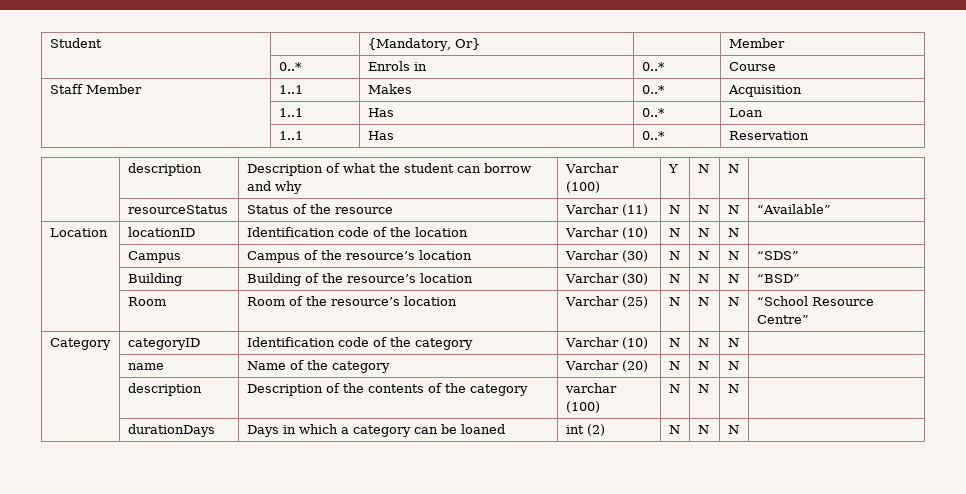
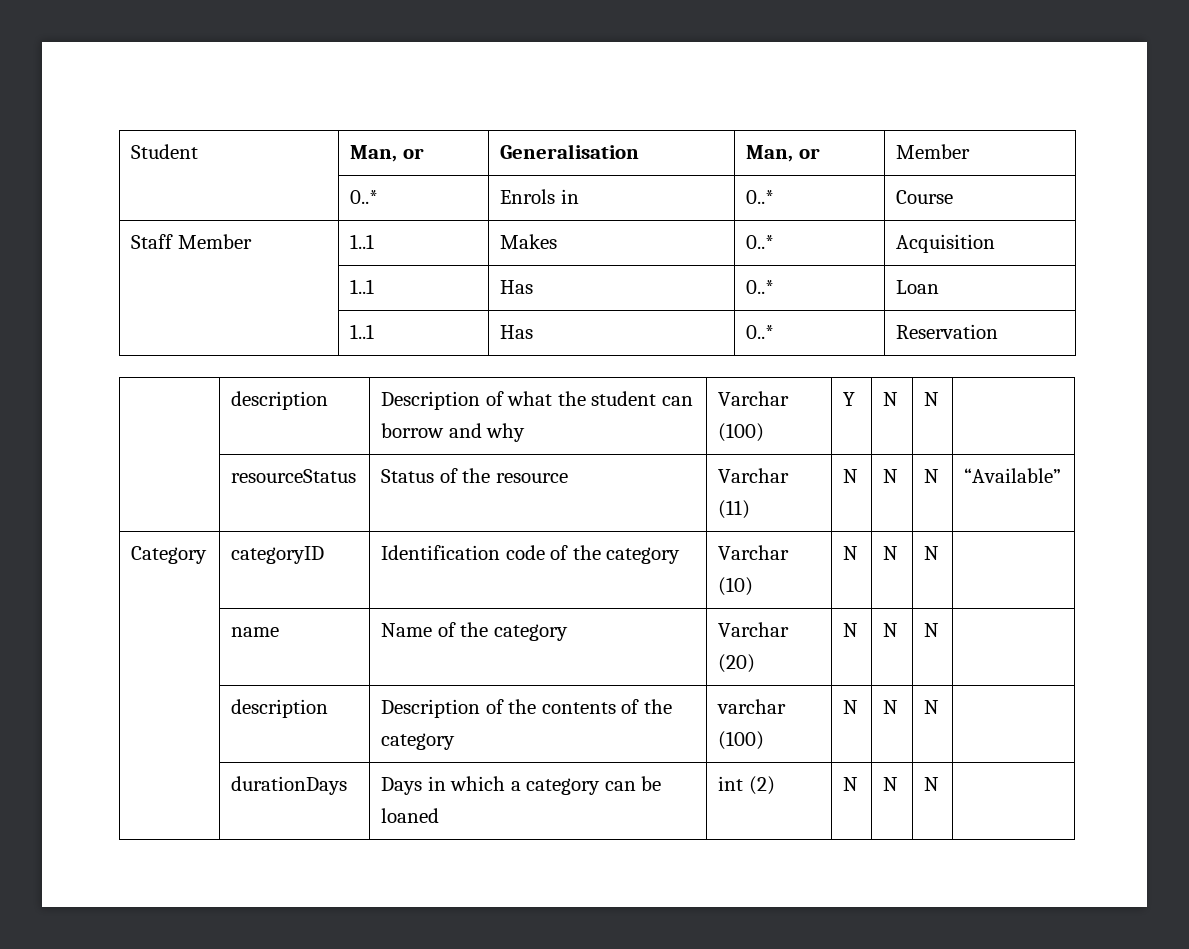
[367,38,480,51] | {Mandatory, Or} | -> [350,145,424,162] [500,144,640,159] [746,145,820,162] Man, or | Generalisation | Man, or
[49,228,108,237] [127,227,195,237] [246,227,468,237] [564,227,648,239] [668,228,680,237] [697,228,709,237] [727,228,739,237] [127,251,181,263] [246,250,472,263] [564,250,648,262] [668,251,680,260] [697,251,709,260] [727,251,739,260] [756,251,799,260] [127,273,182,286] [246,273,473,286] [564,273,648,285] [668,274,680,283] [697,274,709,283] [727,274,739,283] [756,274,800,283] [127,297,166,306] [246,296,457,306] [564,296,648,308] [668,297,680,306] [697,297,709,306] [727,297,739,306] [756,296,874,306] [756,315,809,324] // Location | locationID | Identification code of the location | Varchar (10) | N | N | N | // | Campus | Campus of the resource’s location | Varchar (30) | N | N | N | “SDS” // | Building | Building of the resource’s location | Varchar (30) | N | N | N | “BSD” // | Room | Room of the resource’s location | Varchar (25) | N | N | N | “School Resource Centre” -> (1062, 475) none

